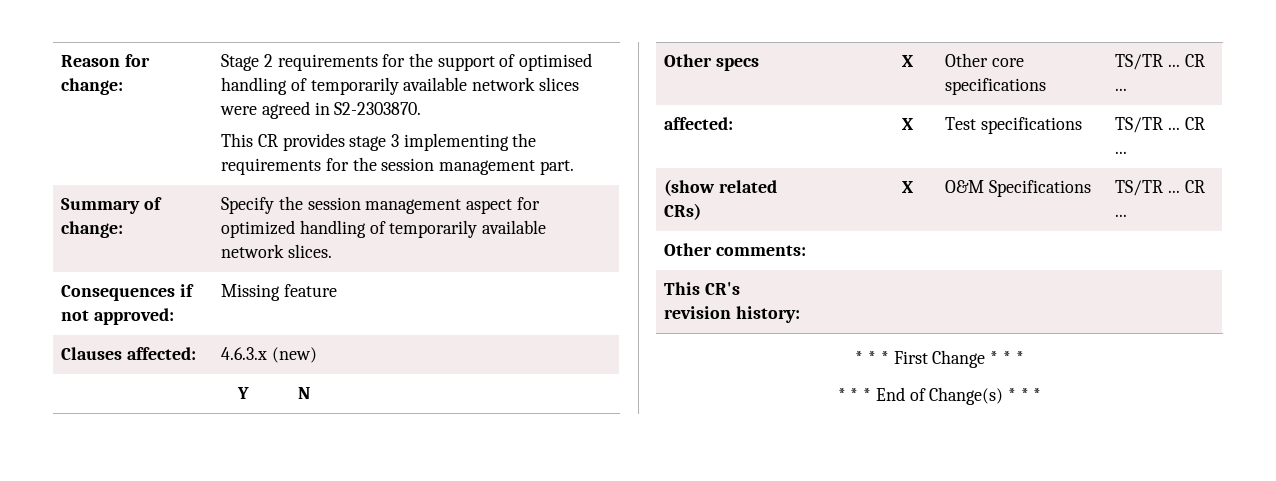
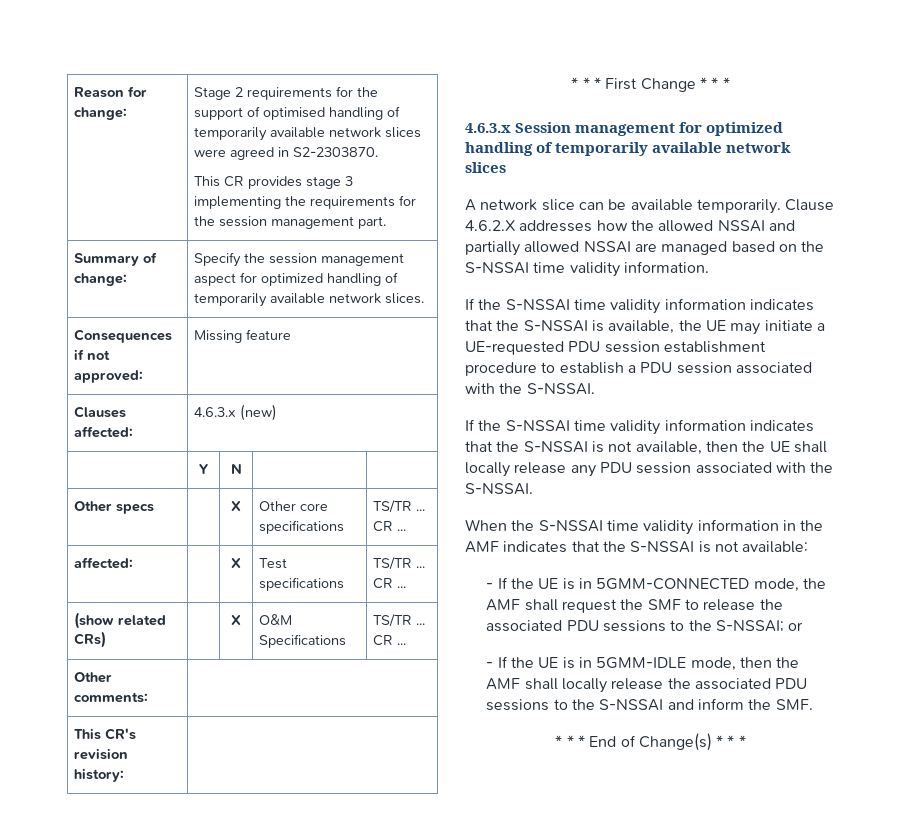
(1024, 357) none -> [465,122,784,136] [465,142,792,156] [465,162,506,173] [465,199,835,214] [465,220,795,232] [465,241,825,256] [465,261,709,277] [465,298,814,314] [465,320,825,335] [465,341,766,355] [465,362,812,376] [465,383,595,395] [465,419,814,435] [465,441,827,455] [465,462,834,477] [465,483,533,495] [465,519,824,535] [465,541,809,553] [486,577,826,592] [486,599,783,613] [486,620,804,632] [486,656,800,671] [486,678,808,693] [486,698,813,711] // 4.6.3.x Session management for optimized handling of temporarily available network slices // A network slice can be available temporarily. Clause 4.6.2.X addresses how the allowed NSSAI and partially allowed NSSAI are managed based on the S-NSSAI time validity information. // If the S-NSSAI time validity information indicates that the S-NSSAI is available, the UE may initiate a UE-requested PDU session establishment procedure to establish a PDU session associated with the S-NSSAI. // If the S-NSSAI time validity information indicates that the S-NSSAI is not available, then the UE shall locally release any PDU session associated with the S-NSSAI. // When the S-NSSAI time validity information in the AMF indicates that the S-NSSAI is not available: // - If the UE is in 5GMM-CONNECTED mode, the AMF shall request the SMF to release the associated PDU sessions to the S-NSSAI; or // - If the UE is in 5GMM-IDLE mode, then the AMF shall locally release the associated PDU sessions to the S-NSSAI and inform the SMF.

